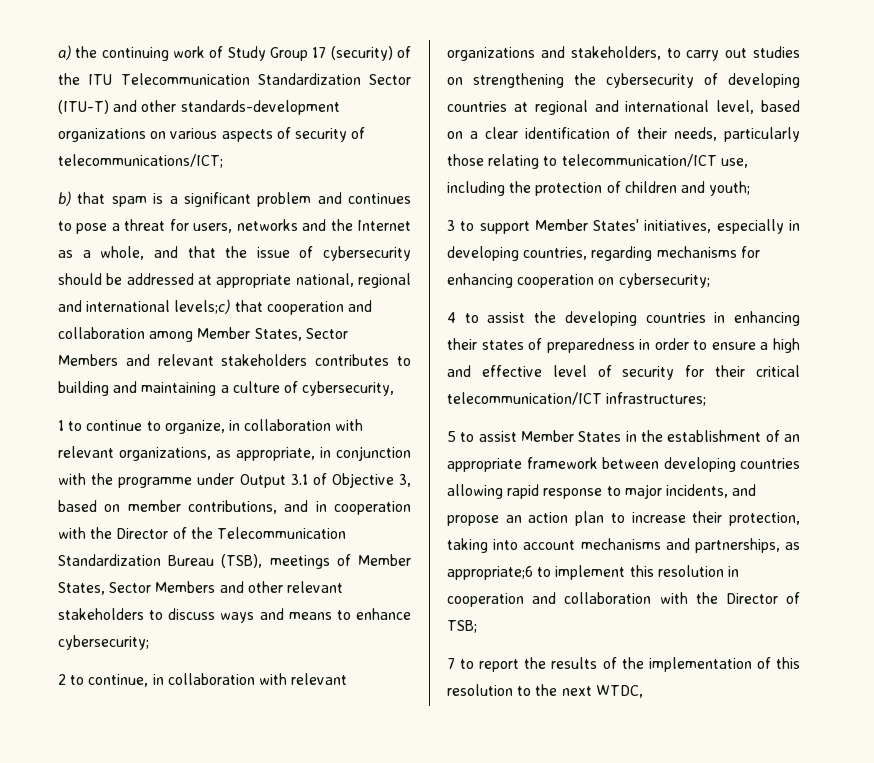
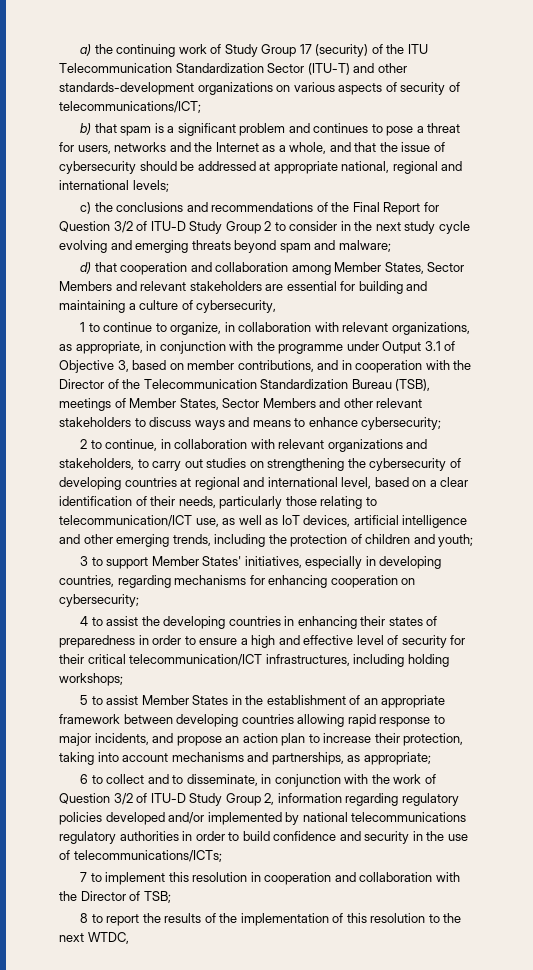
[174,299,231,314] levels;c) -> [132,180,169,192] [80,202,439,215] [59,221,470,234] [59,240,391,253] [80,262,92,274] levels; // c) the conclusions and recommendations of the Final Report for Question 3/2 of ITU-D Study Group 2 to consider in the next study cycle evolving and emerging threats beyond spam and malware; // d)
[315,354,411,366] contributes to -> [265,281,356,291] are essential for
(748, 163) none -> [222,515,468,528] [59,534,211,547] as well as IoT devices, artificial intelligence and other emerging trends,
[606,392,707,406] infrastructures; -> [265,654,449,667] [59,673,123,686] infrastructures, including holding workshops;
[447,566,533,580] appropriate;6 -> [363,752,431,765] [80,774,436,787] [59,793,459,806] [59,812,467,825] [59,831,468,844] [59,850,222,862] [80,872,88,882] appropriate; // 6 to collect and to disseminate, in conjunction with the work of Question 3/2 of ITU-D Study Group 2, information regarding regulatory policies developed and/or implemented by national telecommunications regulatory authorities in order to build confidence and security in the use of telecommunications/ICTs; // 7
[447,658,455,669] 7 -> [80,913,89,923] 8

